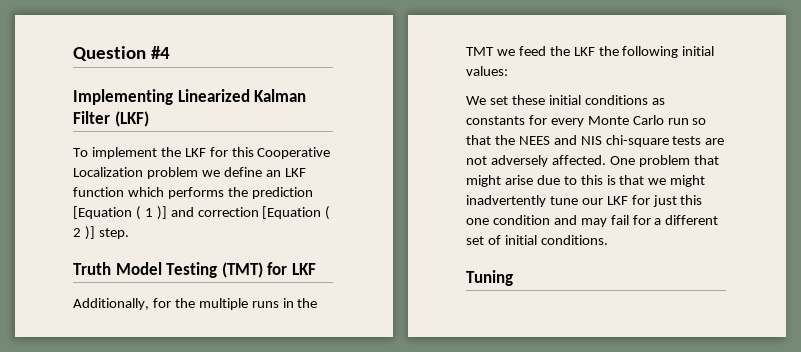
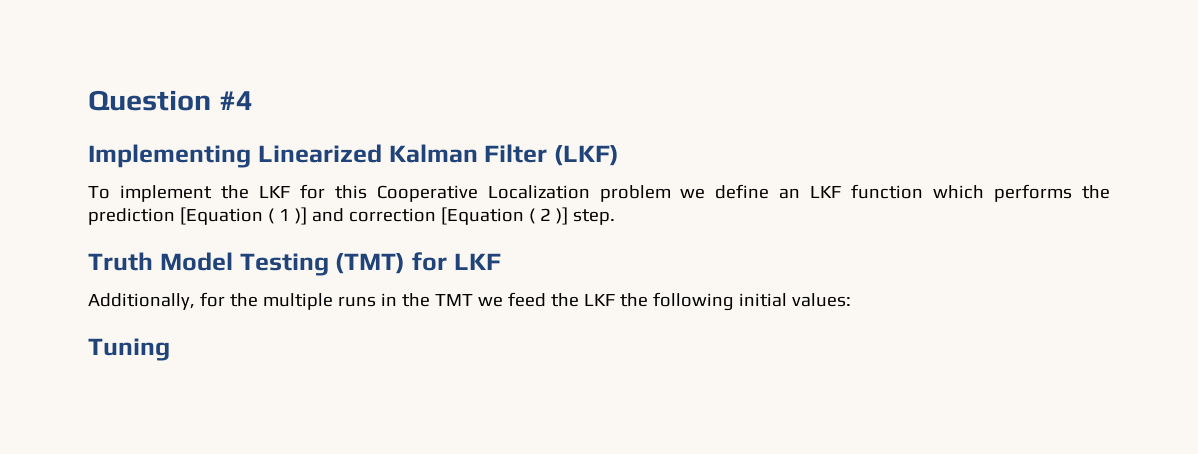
[466,95,665,105] [466,115,707,127] [466,135,725,147] [466,155,719,167] [466,175,706,187] [466,195,703,207] [466,215,719,227] [466,235,608,245] // We set these initial conditions as constants for every Monte Carlo run so that the NEES and NIS chi-square tests are not adversely affected. One problem that might arise due to this is that we might inadvertently tune our LKF for just this one condition and may fail for a different set of initial conditions. -> (851, 300) none

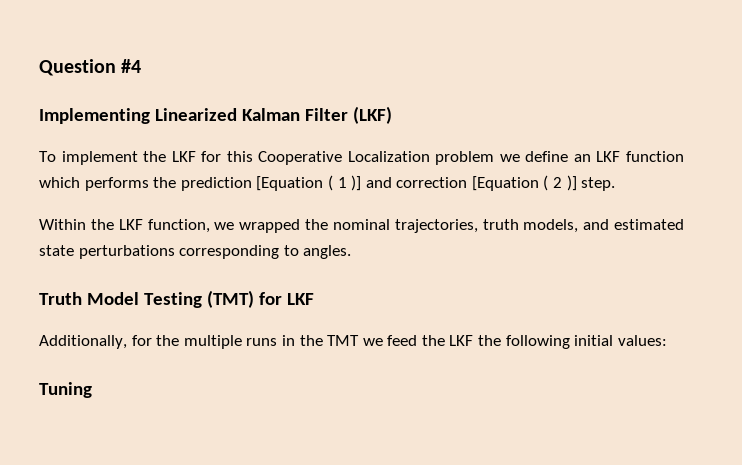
(615, 217) none -> [39,219,684,233] [39,245,352,259] // Within the LKF function, we wrapped the nominal trajectories, truth models, and estimated state perturbations corresponding to angles.

